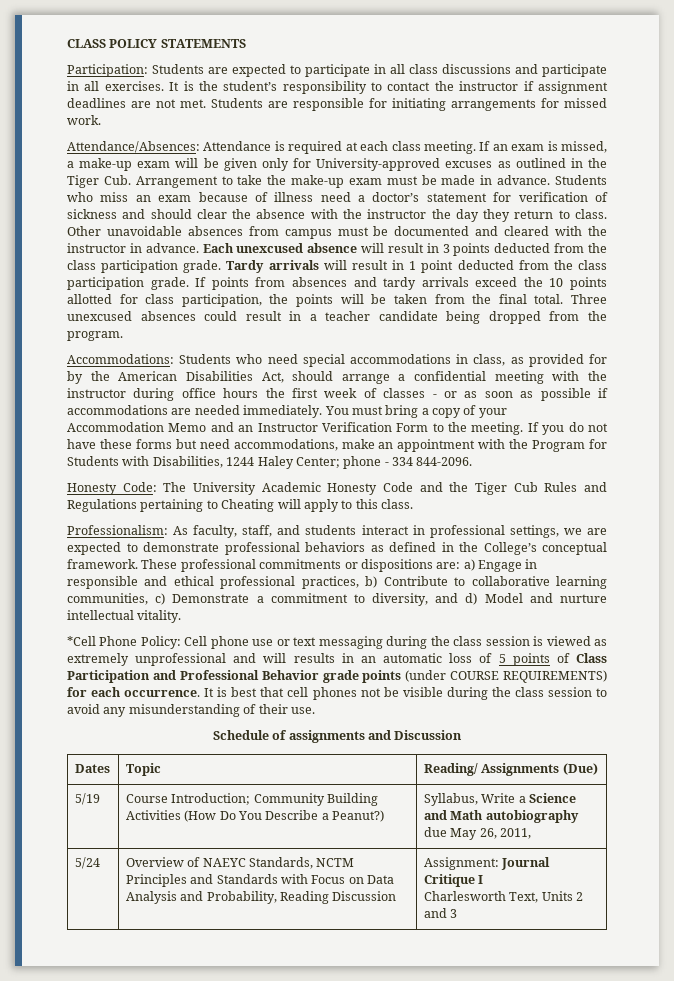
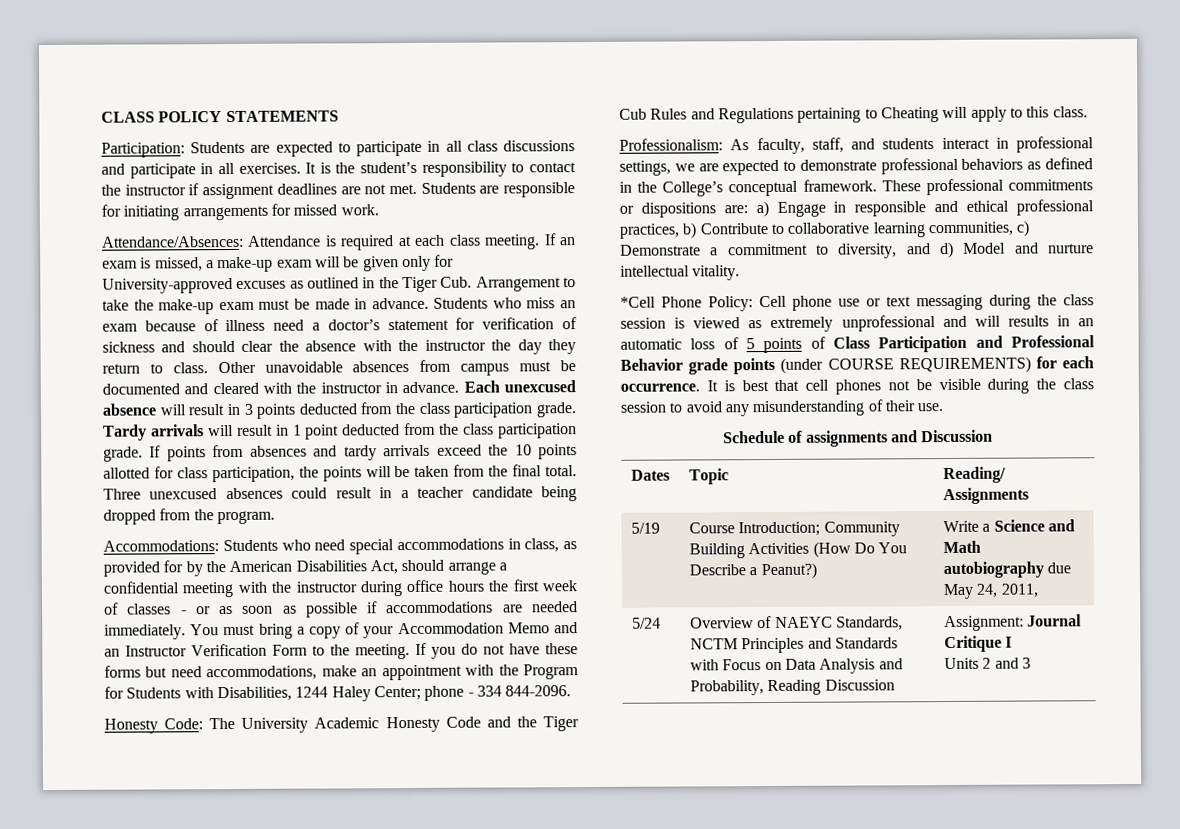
[562,763,598,775] (Due) -> (1029, 496) none
[423,793,478,806] Syllabus, -> (817, 571) none
[479,828,497,839] 26, -> [976,583,999,598] 24,
[423,891,539,903] Charlesworth Text, -> (1013, 642) none

